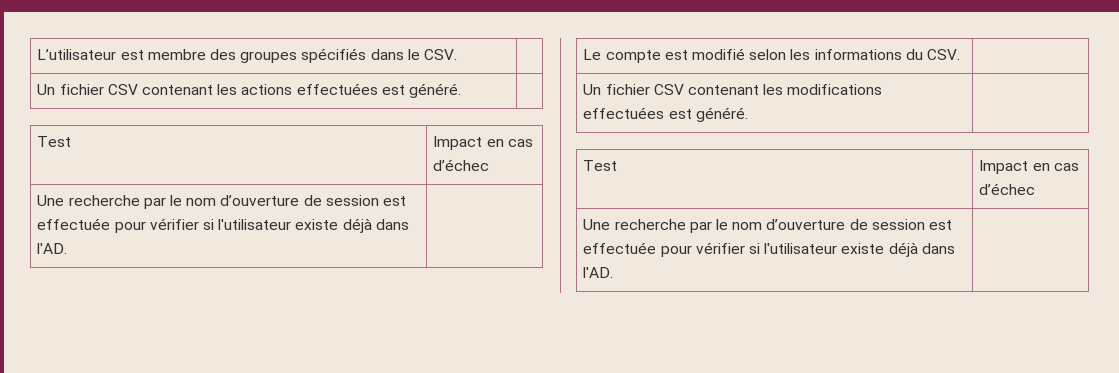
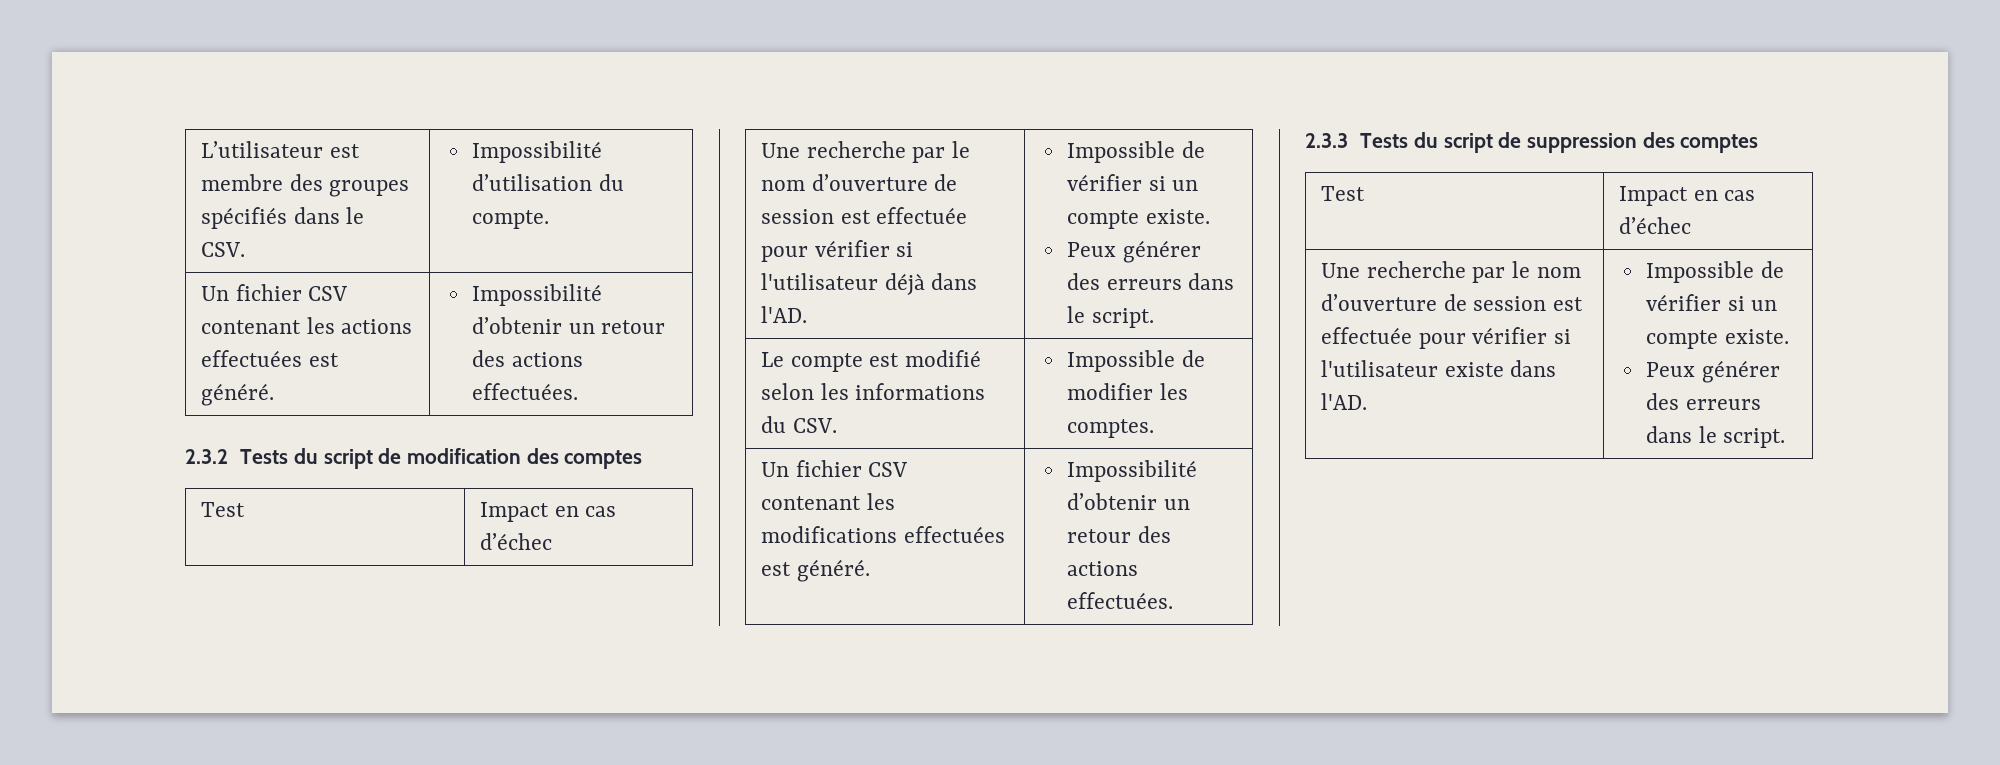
(457, 54) none -> [472,141,603,163] [472,174,624,191] [472,210,550,229] Impossibilité d’utilisation du compte.
(461, 90) none -> [472,284,603,306] [472,317,666,334] [472,350,583,367] [472,383,579,400] [185,448,643,469] [201,502,246,517] [480,502,617,522] [480,533,553,550] [761,141,971,163] [761,174,958,191] [761,207,968,224] [761,240,914,262] [761,273,978,295] [761,306,808,323] [1067,141,1205,163] [1067,174,1199,191] [1067,209,1210,229] [1067,240,1201,263] [1067,273,1235,290] [1067,306,1154,328] [761,350,982,372] [761,383,986,400] [761,416,837,433] [1067,350,1205,372] [1067,383,1188,400] [1067,419,1155,438] [761,460,908,477] [761,493,895,510] [761,526,1005,543] [761,559,870,582] [1067,460,1198,482] [1067,493,1190,510] [1067,526,1171,543] [1067,561,1139,576] [1067,592,1174,609] [1305,132,1759,153] Impossibilité d’obtenir un retour des actions effectuées. // 2.3.2 Tests du script de modification des comptes // Test | Impact en cas d’échec // Une recherche par le nom d’ouverture de session est effectuée pour vérifier si l'utilisateur déjà dans l'AD. | Impossible de vérifier si un compte existe. // Peux générer des erreurs dans le script. // Le compte est modifié selon les informations du CSV. | Impossible de modifier les comptes. // Un fichier CSV contenant les modifications effectuées est généré. | Impossibilité d’obtenir un retour des actions effectuées. // 2.3.3 Tests du script de suppression des comptes
[342,218,409,233] [37,243,68,254] [583,48,960,63] [583,84,883,95] [583,107,748,122] [583,160,618,171] [979,160,1079,174] [979,183,1036,195] [583,219,952,233] [583,242,955,257] [583,267,614,278] déjà dans l'AD. | // Le compte est modifié selon les informations du CSV. | // Un fichier CSV contenant les modifications effectuées est généré. | // Test | Impact en cas d’échec // Une recherche par le nom d’ouverture de session est effectuée pour vérifier si l'utilisateur existe déjà dans l'AD. | -> [1510,360,1557,377] [1321,393,1368,410] [1646,261,1784,283] [1646,294,1778,311] [1646,329,1789,349] [1646,360,1780,383] [1646,393,1761,410] [1646,426,1786,448] dans l'AD. | Impossible de vérifier si un compte existe. // Peux générer des erreurs dans le script.

